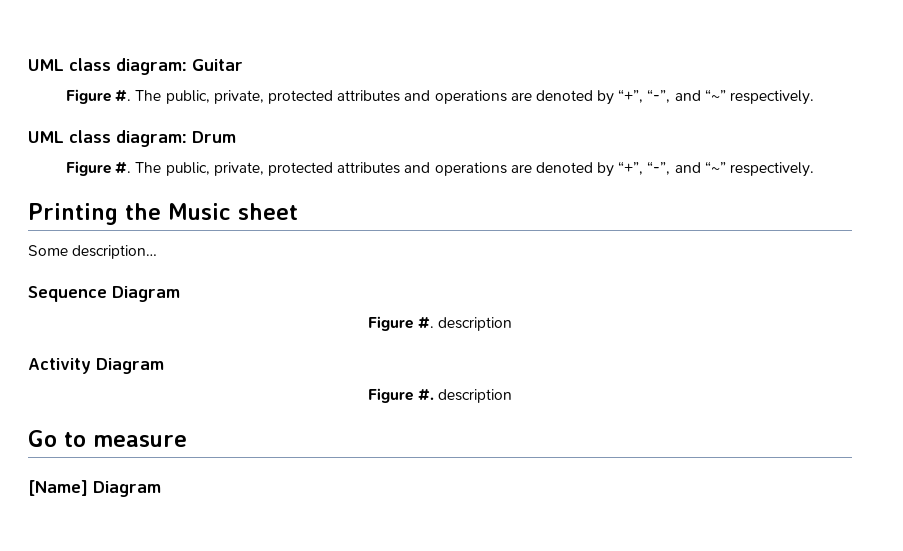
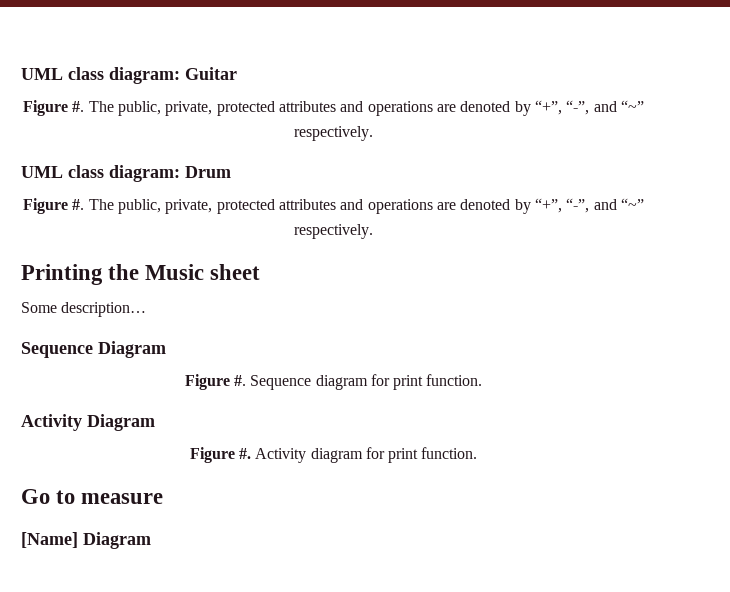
[437,317,512,331] description -> [250,374,483,390] Sequence diagram for print function.
[437,389,512,403] description -> [255,447,478,463] Activity diagram for print function.

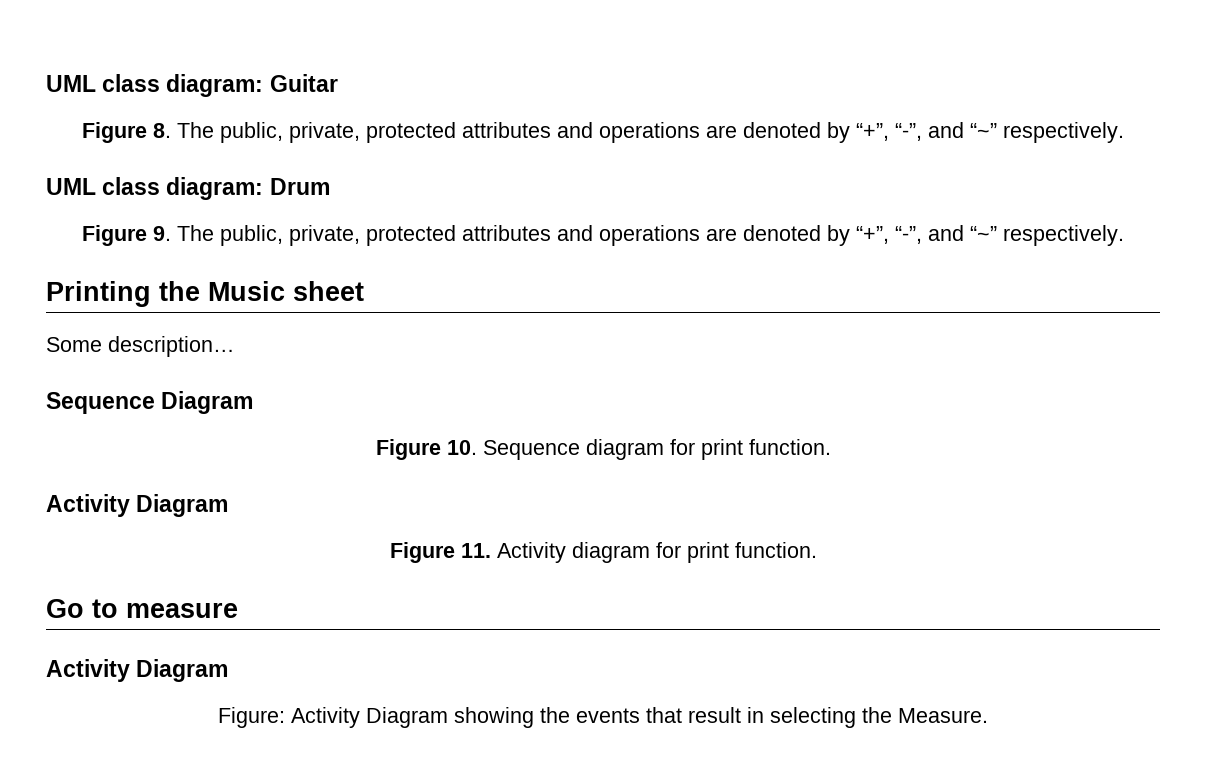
[72,101,85,112] #. -> [153,123,171,138] 8.
[72,199,85,210] #. -> [153,226,171,241] 9.
[233,375,246,386] #. -> [446,440,477,455] 10.
[238,448,251,459] #. -> [460,543,491,558] 11.
[21,532,151,549] [Name] Diagram -> [46,659,229,682] [218,707,988,728] Activity Diagram // Figure: Activity Diagram showing the events that result in selecting the Measure.

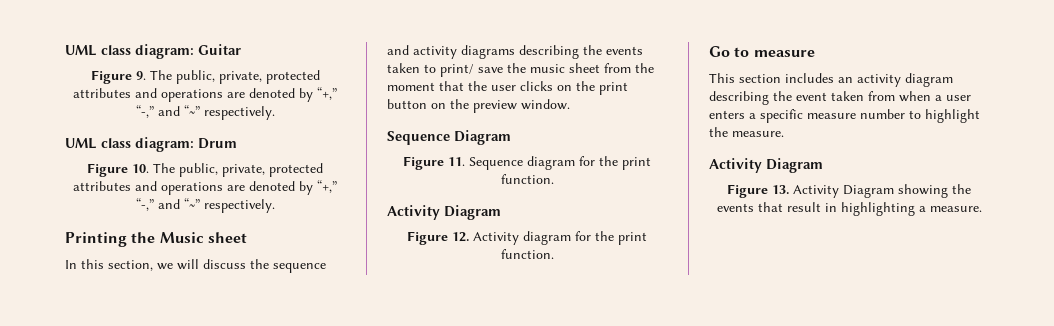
[82,122,1124,143] [46,177,330,200] // Figure 8. The public, private, protected attributes and operations are denoted by “+”, “-”, and “~” respectively. // UML class diagram: Drum -> (241, 49) none
[856,226,922,244] “+”, “-”, -> [317,87,337,100] [135,105,275,120] [65,137,237,152] [87,163,323,177] [73,180,337,195] [135,198,154,211] “+,” “-,” and “~” respectively. // UML class diagram: Drum // Figure 10. The public, private, protected attributes and operations are denoted by “+,” “-,”
[46,336,235,357] Some description… -> [65,259,326,273] [387,45,643,59] [387,63,654,77] [387,81,628,95] [387,99,570,113] In this section, we will discuss the sequence and activity diagrams describing the events taken to print/ save the music sheet from the moment that the user clicks on the print button on the preview window.
[446,440,477,455] 10. -> [448,157,465,166] 11.
(695, 447) none -> [599,156,618,166] the
[460,543,491,558] 11. -> [452,232,469,242] 12.
(681, 550) none -> [595,231,614,241] the
[46,659,229,682] [218,707,285,728] // Activity Diagram // Figure: -> [709,73,953,87] [709,91,971,105] [709,109,980,123] [709,127,784,137] [709,158,823,173] [727,184,789,198] // This section includes an activity diagram describing the event taken from when a user enters a specific measure number to highlight the measure. // Activity Diagram // Figure 13.
[770,707,988,728] selecting the Measure. -> [840,202,982,216] highlighting a measure.

